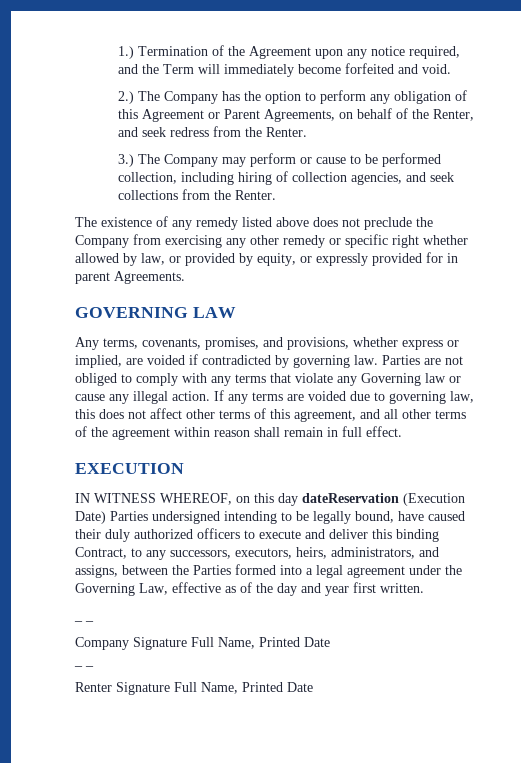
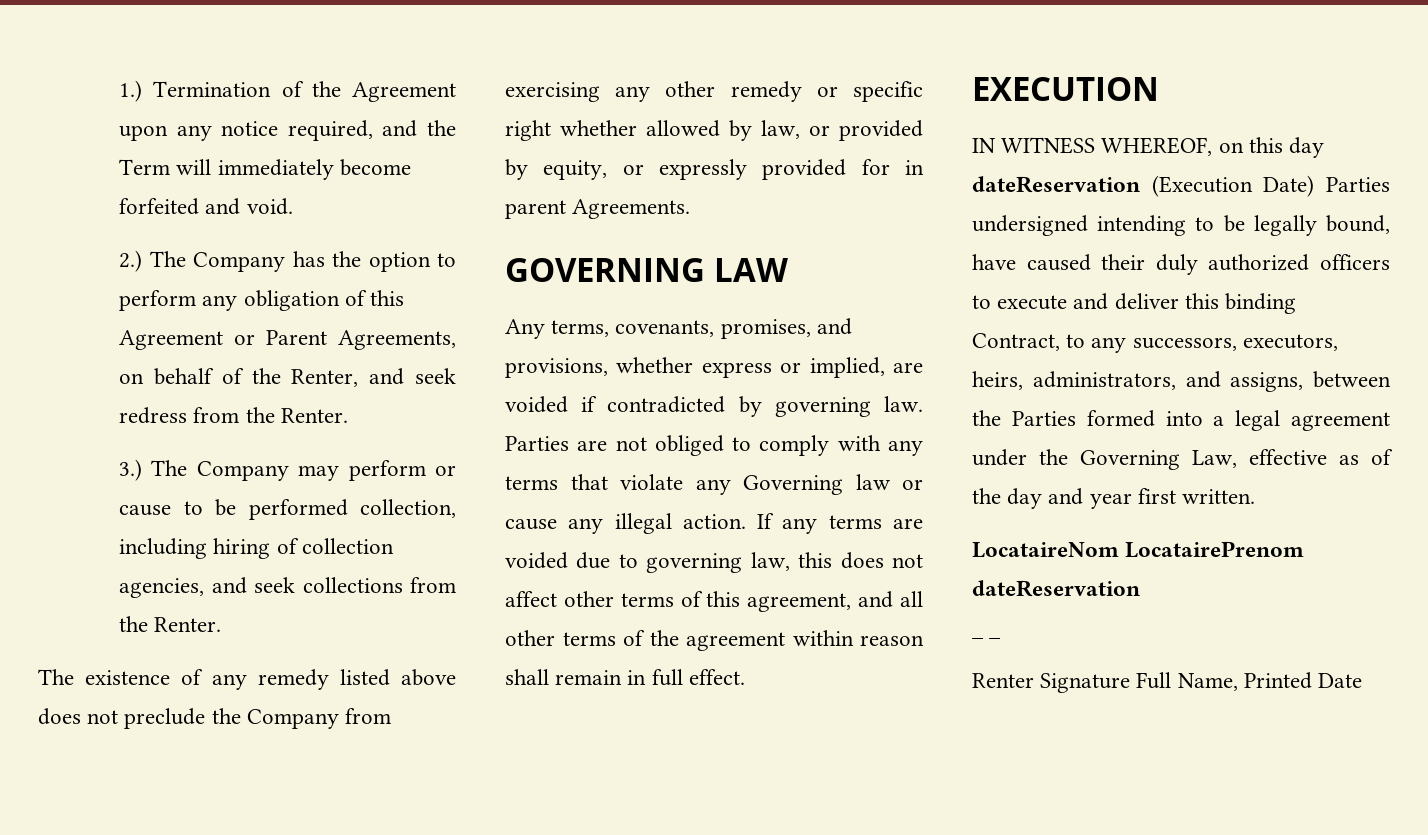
[74,620,94,622] [75,637,330,650] _ _ // Company Signature Full Name, Printed Date -> [972,541,1305,558] [972,580,1140,597] LocataireNom LocatairePrenom dateReservation

